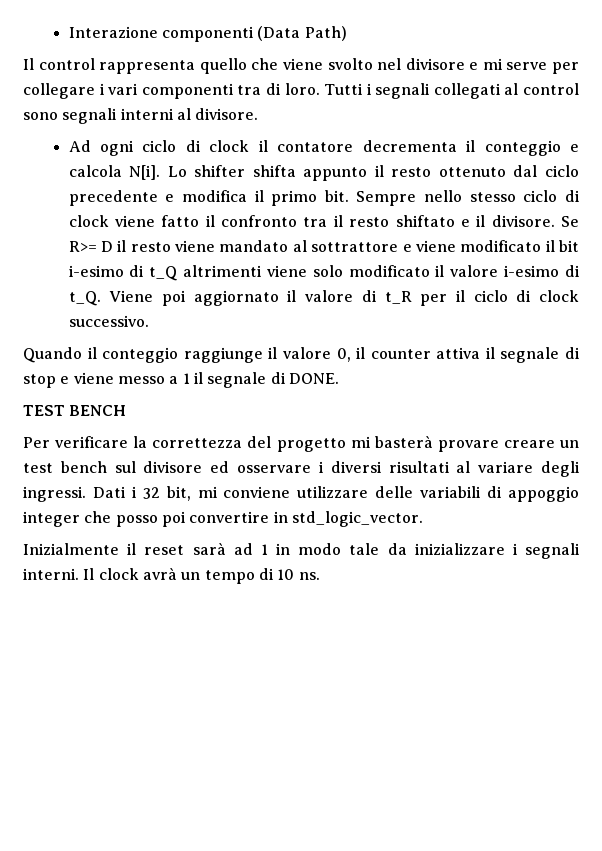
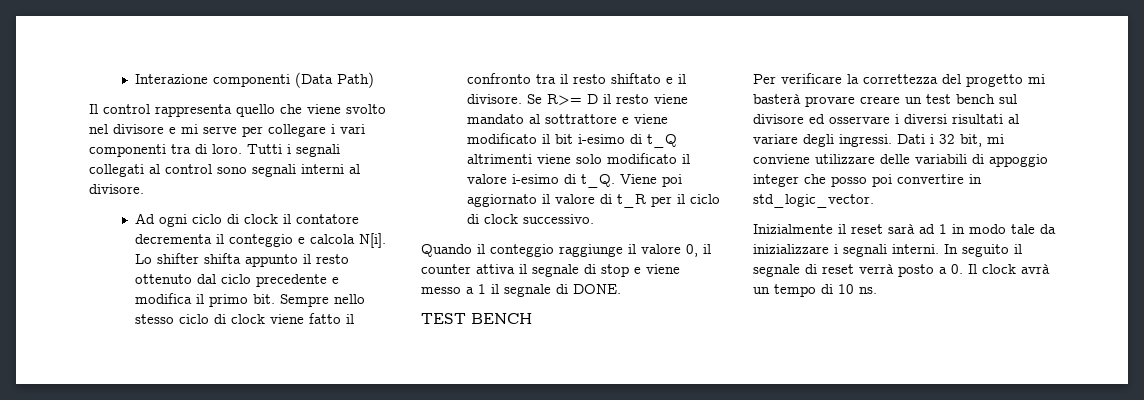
(79, 574) none -> [944,244,1022,257] [753,264,963,277] In seguito il segnale di reset verrà posto a 0.

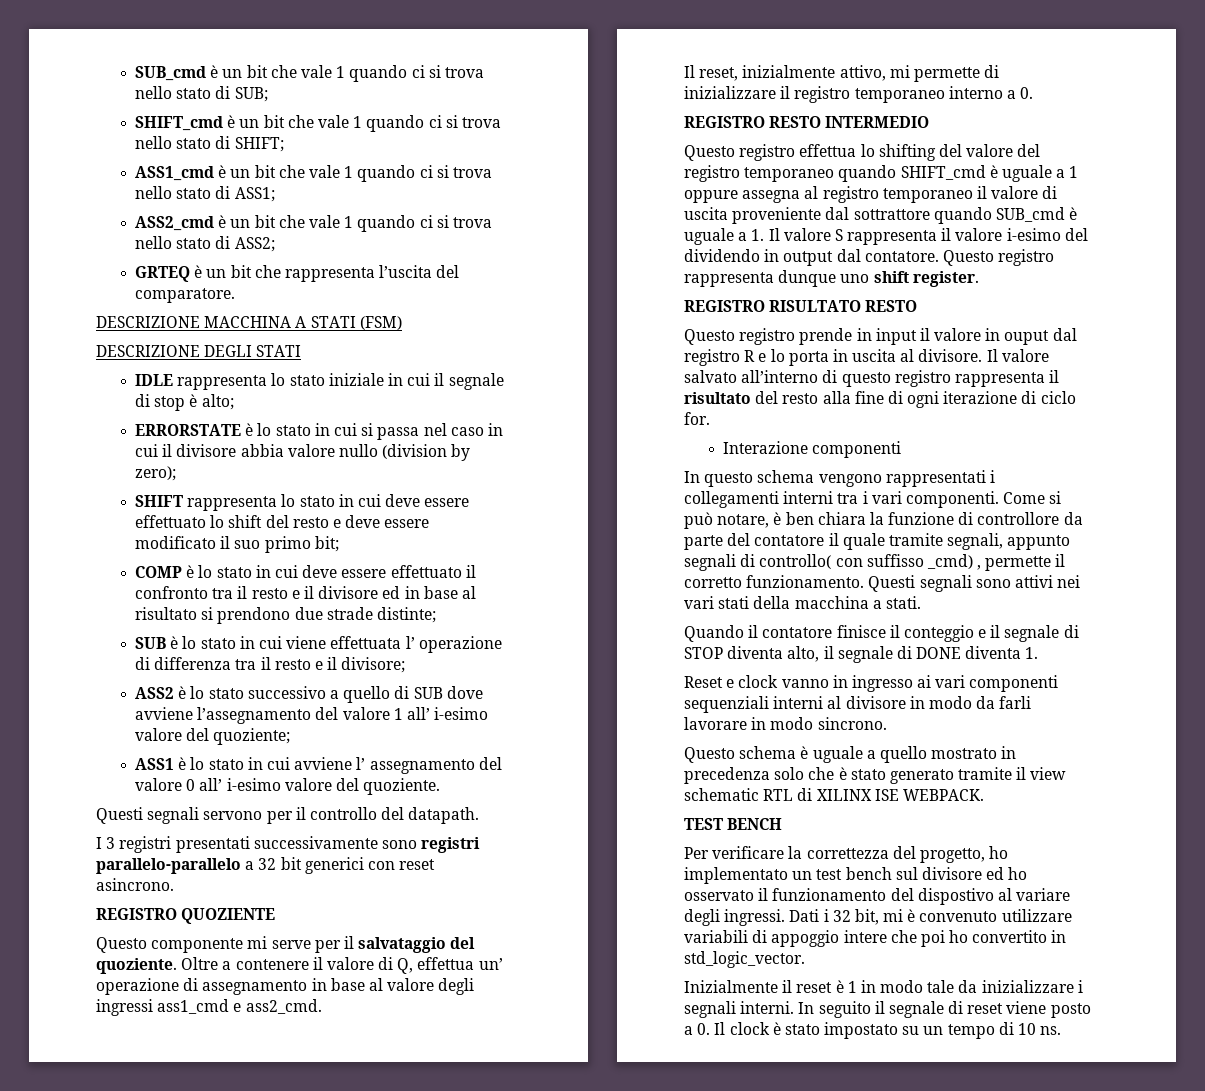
[135,72,375,88] [89,104,386,117] [89,124,365,137] [89,144,340,157] [89,164,360,177] [89,184,144,194] [135,213,360,227] [135,233,387,248] [135,253,350,267] [135,274,340,287] [135,293,366,307] [135,313,342,324] Interazione componenti (Data Path) // Il control rappresenta quello che viene svolto nel divisore e mi serve per collegare i vari componenti tra di loro. Tutti i segnali collegati al control sono segnali interni al divisore. // Ad ogni ciclo di clock il contatore decrementa il conteggio e calcola N[i]. Lo shifter shifta appunto il resto ottenuto dal ciclo precedente e modifica il primo bit. Sempre nello stesso ciclo di clock viene fatto -> [135,65,484,82] [135,86,268,102] [135,115,501,132] [135,136,284,152] [135,165,492,182] [135,186,275,202] [135,215,492,232] [135,236,275,252] [135,265,460,282] [135,288,236,303] [96,316,402,330] [96,345,302,357] [135,373,504,390] [135,394,234,411] [135,423,503,440] [135,444,471,461] [135,466,177,481] [135,494,470,511] [135,515,430,528] [135,536,339,553] [135,565,462,578] SUB_cmd è un bit che vale 1 quando ci si trova nello stato di SUB; // SHIFT_cmd è un bit che vale 1 quando ci si trova nello stato di SHIFT; // ASS1_cmd è un bit che vale 1 quando ci si trova nello stato di ASS1; // ASS2_cmd è un bit che vale 1 quando ci si trova nello stato di ASS2; // GRTEQ è un bit che rappresenta l’uscita del comparatore. // DESCRIZIONE MACCHINA A STATI (FSM) // DESCRIZIONE DEGLI STATI // IDLE rappresenta lo stato iniziale in cui il segnale di stop è alto; // ERRORSTATE è lo stato in cui si passa nel caso in cui il divisore abbia valore nullo (division by zero); // SHIFT rappresenta lo stato in cui deve essere effettuato lo shift del resto e deve essere modificato il suo primo bit; // COMP è lo stato in cui deve essere effettuato
[611,73,687,84] [467,94,689,105] [467,114,669,124] [467,133,678,148] [467,153,691,164] [467,174,683,188] [467,194,721,208] [467,214,595,224] [421,244,711,257] [421,264,680,277] [421,284,621,297] shiftato e il divisore. Se R>= D il resto viene mandato al sottrattore e viene modificato il bit i-esimo di t_Q altrimenti viene solo modificato il valore i-esimo di t_Q. Viene poi aggiornato il valore di t_R per il ciclo di clock successivo. // Quando il conteggio raggiunge il valore 0, il counter attiva il segnale di stop e viene messo a 1 il segnale di DONE. -> [291,586,476,599] [135,607,436,624] [135,636,502,653] [135,657,406,673] [135,686,483,703] [135,707,489,724] [135,728,291,745] [135,757,502,774] [135,778,441,795] [96,807,480,824] [96,836,481,853] [96,857,436,874] [96,878,174,891] [96,908,276,924] [96,936,476,953] [96,957,503,974] [96,978,475,995] [96,999,322,1016] [684,65,1000,82] [684,86,1034,103] [684,116,930,128] [684,144,1041,161] [684,165,1079,182] [684,186,1058,203] [684,207,1078,224] [684,228,1088,245] [684,249,1055,266] [684,270,979,287] [684,300,918,312] [684,328,1077,345] [684,349,1049,366] [684,370,1060,387] [684,391,1076,408] [684,412,710,425] [723,441,902,458] [684,470,995,487] [684,491,1062,508] [684,512,1083,529] [684,533,1071,550] [684,554,1066,571] [684,575,1081,592] [684,596,921,609] [684,625,1079,642] [684,646,1039,663] [684,675,1059,692] [684,696,1032,713] [684,717,887,730] [684,746,1017,763] [684,767,1067,784] [684,788,984,801] e il divisore ed in base al risultato si prendono due strade distinte; // SUB è lo stato in cui viene effettuata l’ operazione di differenza tra il resto e il divisore; // ASS2 è lo stato successivo a quello di SUB dove avviene l’assegnamento del valore 1 all’ i-esimo valore del quoziente; // ASS1 è lo stato in cui avviene l’ assegnamento del valore 0 all’ i-esimo valore del quoziente. // Questi segnali servono per il controllo del datapath. // I 3 registri presentati successivamente sono registri parallelo-parallelo a 32 bit generici con reset asincrono. // REGISTRO QUOZIENTE // Questo componente mi serve per il salvataggio del quoziente. Oltre a contenere il valore di Q, effettua un’ operazione di assegnamento in base al valore degli ingressi ass1_cmd e ass2_cmd. // Il reset, inizialmente attivo, mi permette di inizializzare il registro temporaneo interno a 0. // REGISTRO RESTO INTERMEDIO // Questo registro effettua lo shifting del valore del registro temporaneo quando SHIFT_cmd è uguale a 1 oppure assegna al registro temporaneo il valore di uscita proveniente dal sottrattore quando SUB_cmd è uguale a 1. Il valore S rappresenta il valore i-esimo del dividendo in output dal contatore. Questo registro rappresenta dunque uno shift register. // REGISTRO RISULTATO RESTO // Questo registro prende in input il valore in ouput dal registro R e lo porta in uscita al divisore. Il valore salvato all’interno di questo registro rappresenta il risultato del resto alla fine di ogni iterazione di ciclo for. // Interazione componenti // In questo schema vengono rappresentati i collegamenti interni tra i vari componenti. Come si può notare, è ben chiara la funzione di controllore da parte del contatore il quale tramite segnali, appunto segnali di controllo( con suffisso _cmd) , permette il corretto funzionamento. Questi segnali sono attivi nei vari stati della macchina a stati. // Quando il contatore finisce il conteggio e il segnale di STOP diventa alto, il segnale di DONE diventa 1. // Reset e clock vanno in ingresso ai vari componenti sequenziali interni al divisore in modo da farli lavorare in modo sincrono. // Questo schema è uguale a quello mostrato in precedenza solo che è stato generato tramite il view schematic RTL di XILINX ISE WEBPACK.
[966,74,1045,87] [753,94,900,107] progetto mi basterà provare creare -> [919,846,1009,863] [684,867,788,884] progetto, ho implementato
[829,114,1003,124] osservare i diversi risultati -> [1008,867,1028,880] [684,888,994,905] ho osservato il funzionamento del dispostivo
[753,154,1048,167] [753,174,964,187] conviene utilizzare delle variabili di appoggio integer che posso poi convertire -> [907,909,1072,922] [684,930,1048,947] è convenuto utilizzare variabili di appoggio intere che poi ho convertito
[888,224,935,234] sarà ad -> [835,980,844,993] è
[859,264,894,274] verrà -> [1006,1001,1047,1014] viene
[1021,264,1050,274] avrà -> [772,1022,920,1039] è stato impostato su

